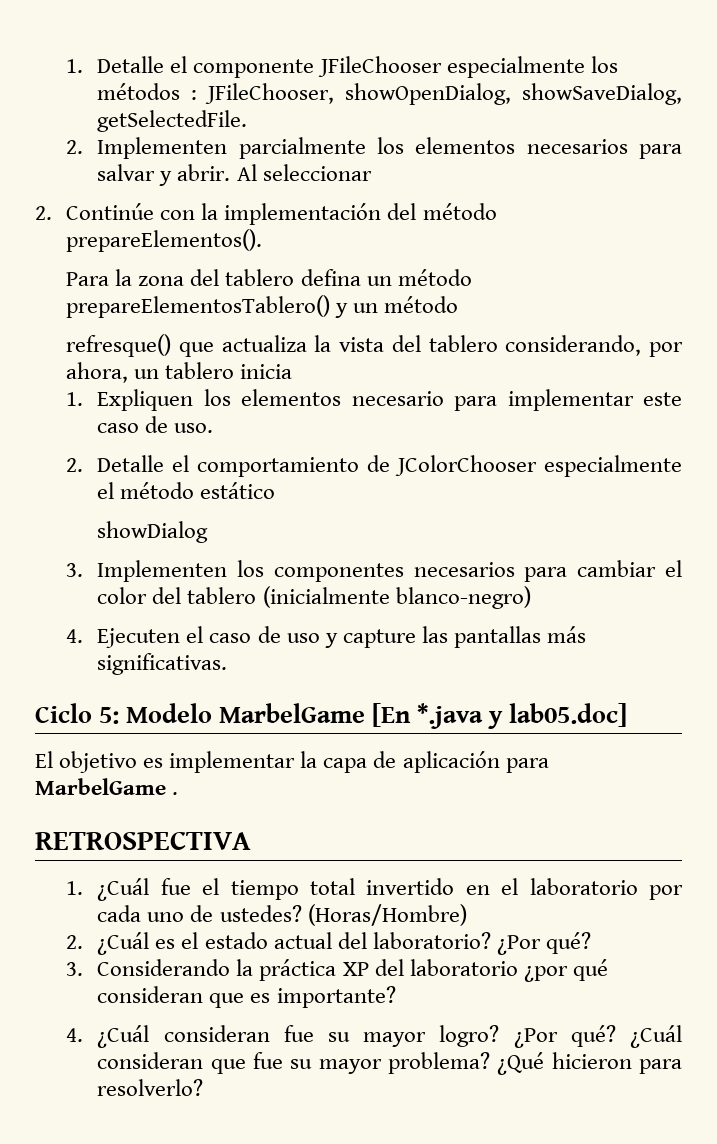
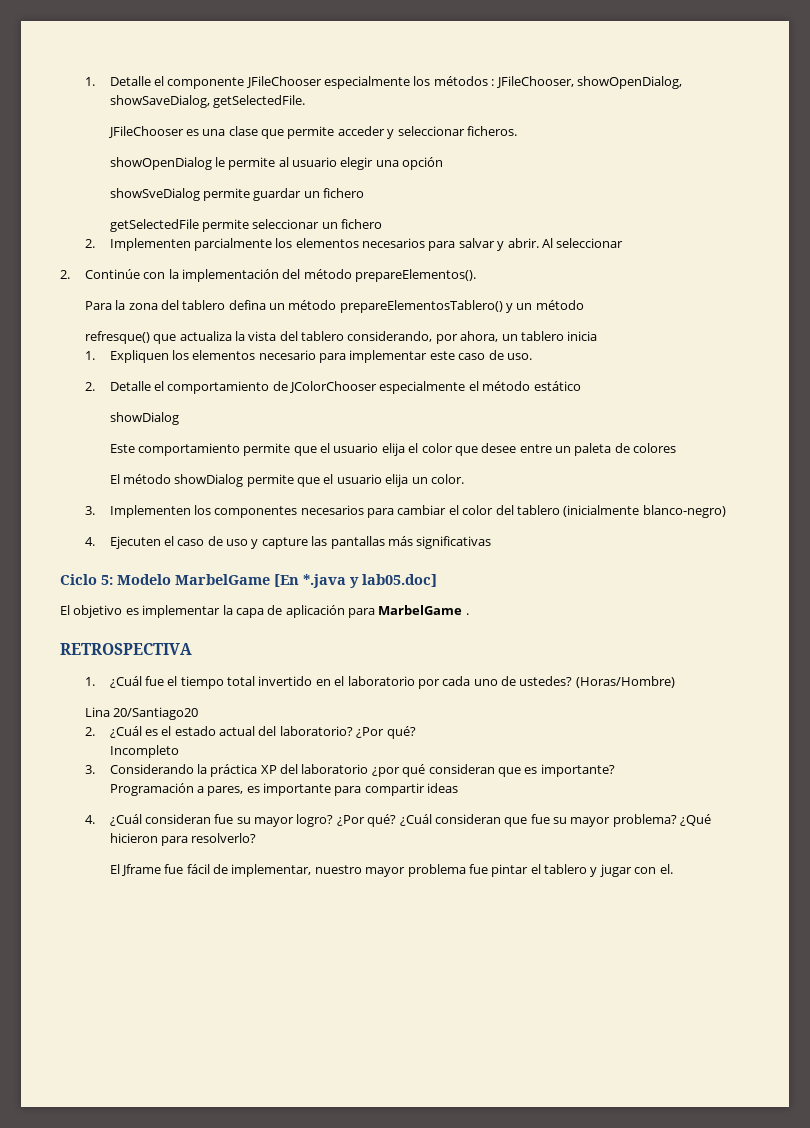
(248, 121) none -> [107,126,517,139] [109,157,444,170] [109,188,365,201] [109,219,383,232] // JFileChooser es una clase que permite acceder y seleccionar ficheros. // showOpenDialog le permite al usuario elegir una opción // showSveDialog permite guardar un fichero // getSelectedFile permite seleccionar un fichero
(209, 532) none -> [109,443,677,456] [109,474,464,487] // Este comportamiento permite que el usuario elija el color que desee entre un paleta de colores // El método showDialog permite que el usuario elija un color.
[97,653,228,675] significativas. -> [416,536,492,549] significativas
(467, 915) none -> [84,707,199,720] // Lina 20/Santiago20
(591, 943) none -> [109,745,179,758] // Incompleto
(396, 997) none -> [109,783,459,796] // Programación a pares, es importante para compartir ideas
(204, 1087) none -> [109,864,673,877] // El Jframe fue fácil de implementar, nuestro mayor problema fue pintar el tablero y jugar con el.

